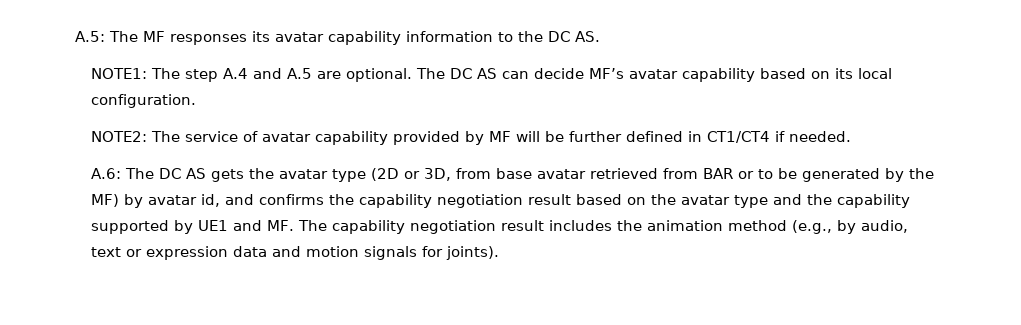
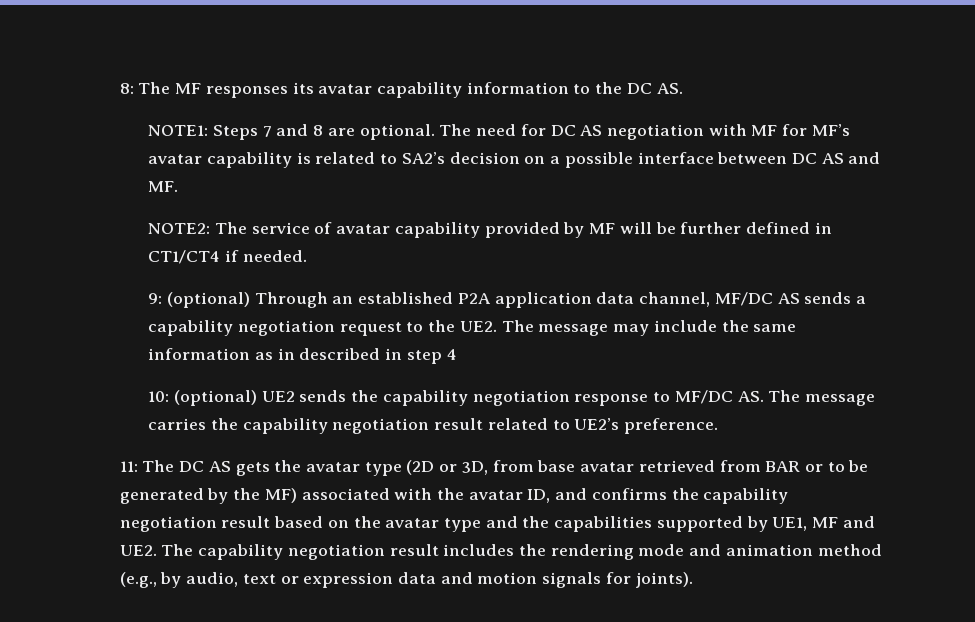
[74,31,105,42] A.5: -> [119,83,134,94] 8:
[151,68,893,82] [91,94,197,108] The step A.4 and A.5 are optional. The DC AS can decide MF’s avatar capability based on its local configuration. -> [212,124,850,140] [148,152,881,168] [148,181,179,192] Steps 7 and 8 are optional. The need for DC AS negotiation with MF for MF’s avatar capability is related to SA2’s decision on a possible interface between DC AS and MF.
[91,168,122,179] A.6: -> [148,292,866,308] [148,320,797,336] [148,348,457,364] [148,390,875,406] [148,418,719,434] [119,461,138,472] 9: (optional) Through an established P2A application data channel, MF/DC AS sends a capability negotiation request to the UE2. The message may include the same information as in described in step 4 // 10: (optional) UE2 sends the capability negotiation response to MF/DC AS. The message carries the capability negotiation result related to UE2’s preference. // 11:
[124,194,221,208] by avatar id, -> [301,488,551,503] associated with the avatar ID,
[837,194,911,208] capability -> [554,516,653,532] capabilities
[198,220,295,231] UE1 and MF. -> [772,516,875,531] [119,545,157,556] UE1, MF and UE2.
(643, 225) none -> [550,544,722,560] rendering mode and

